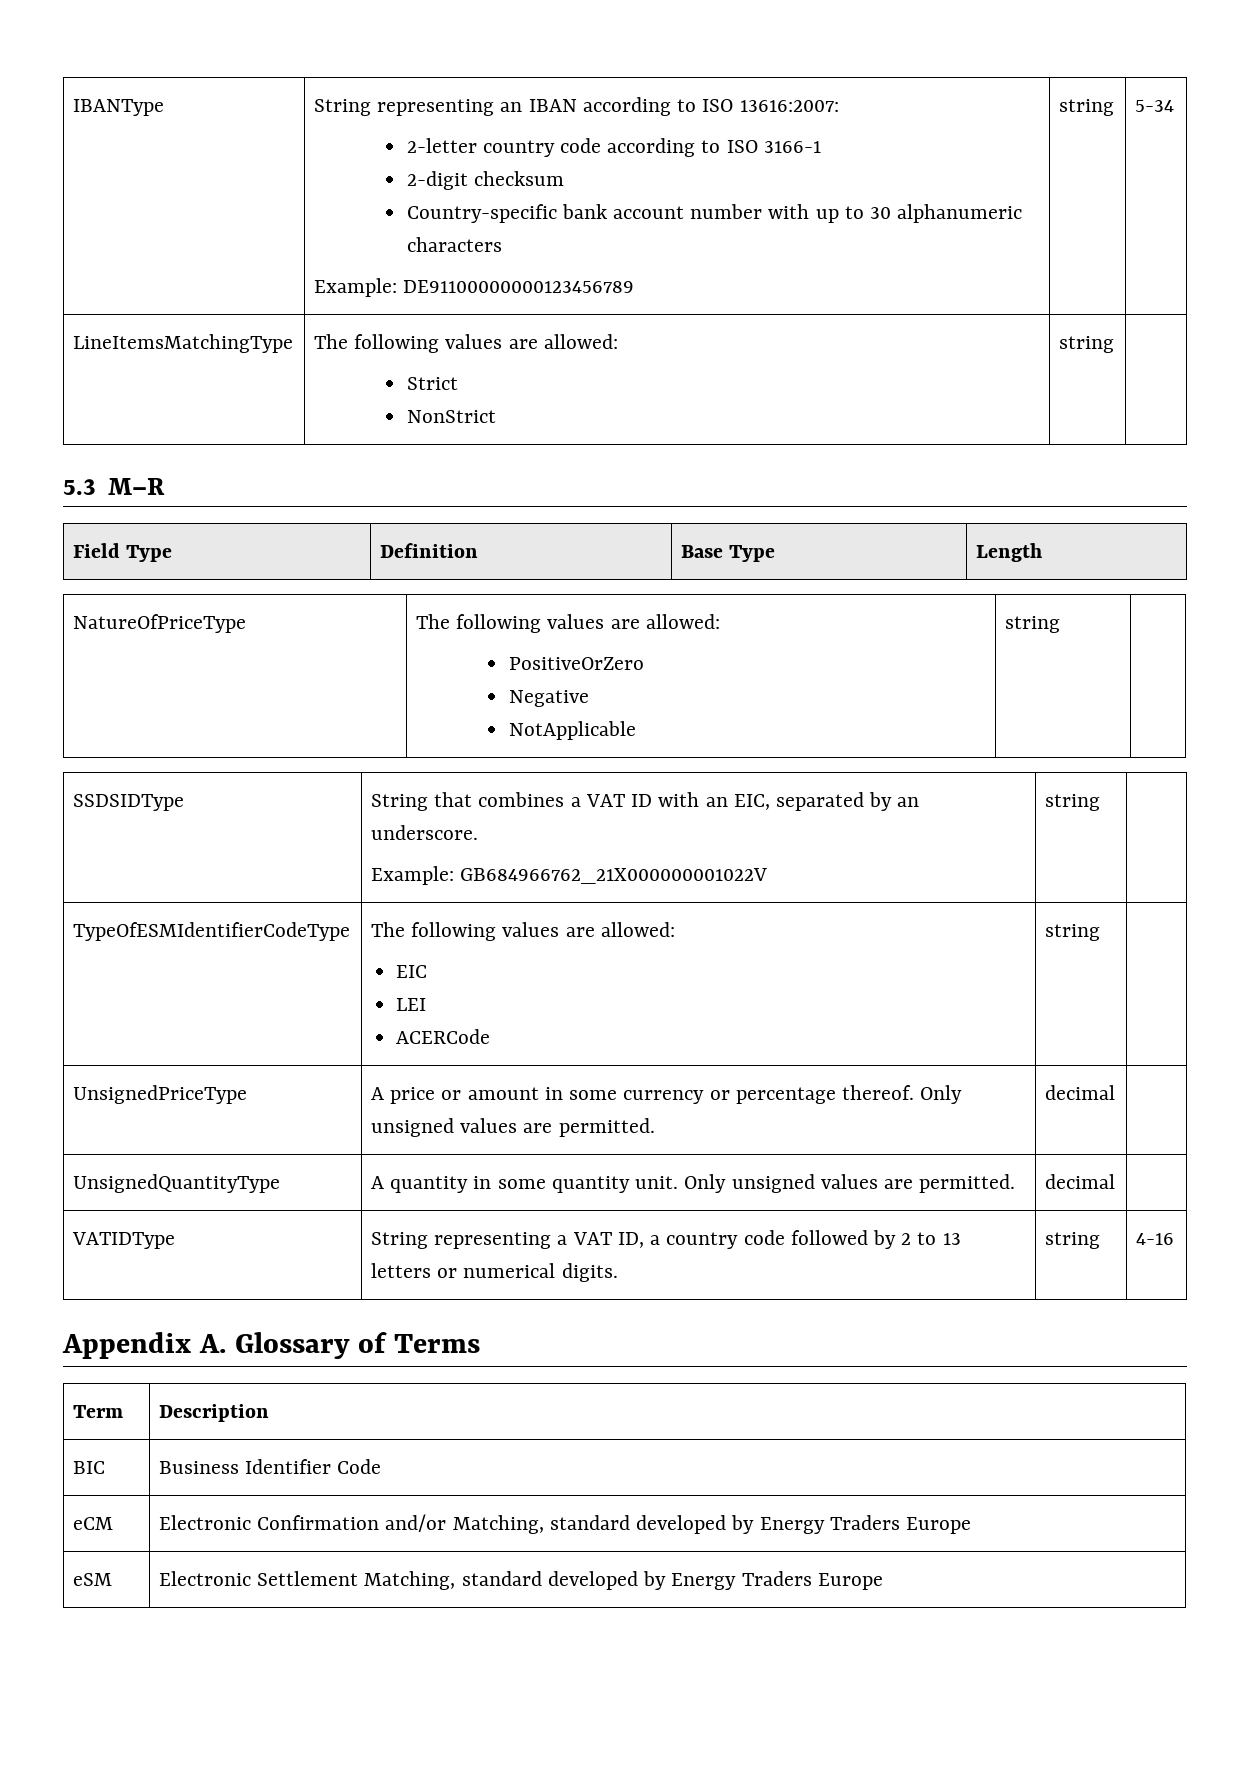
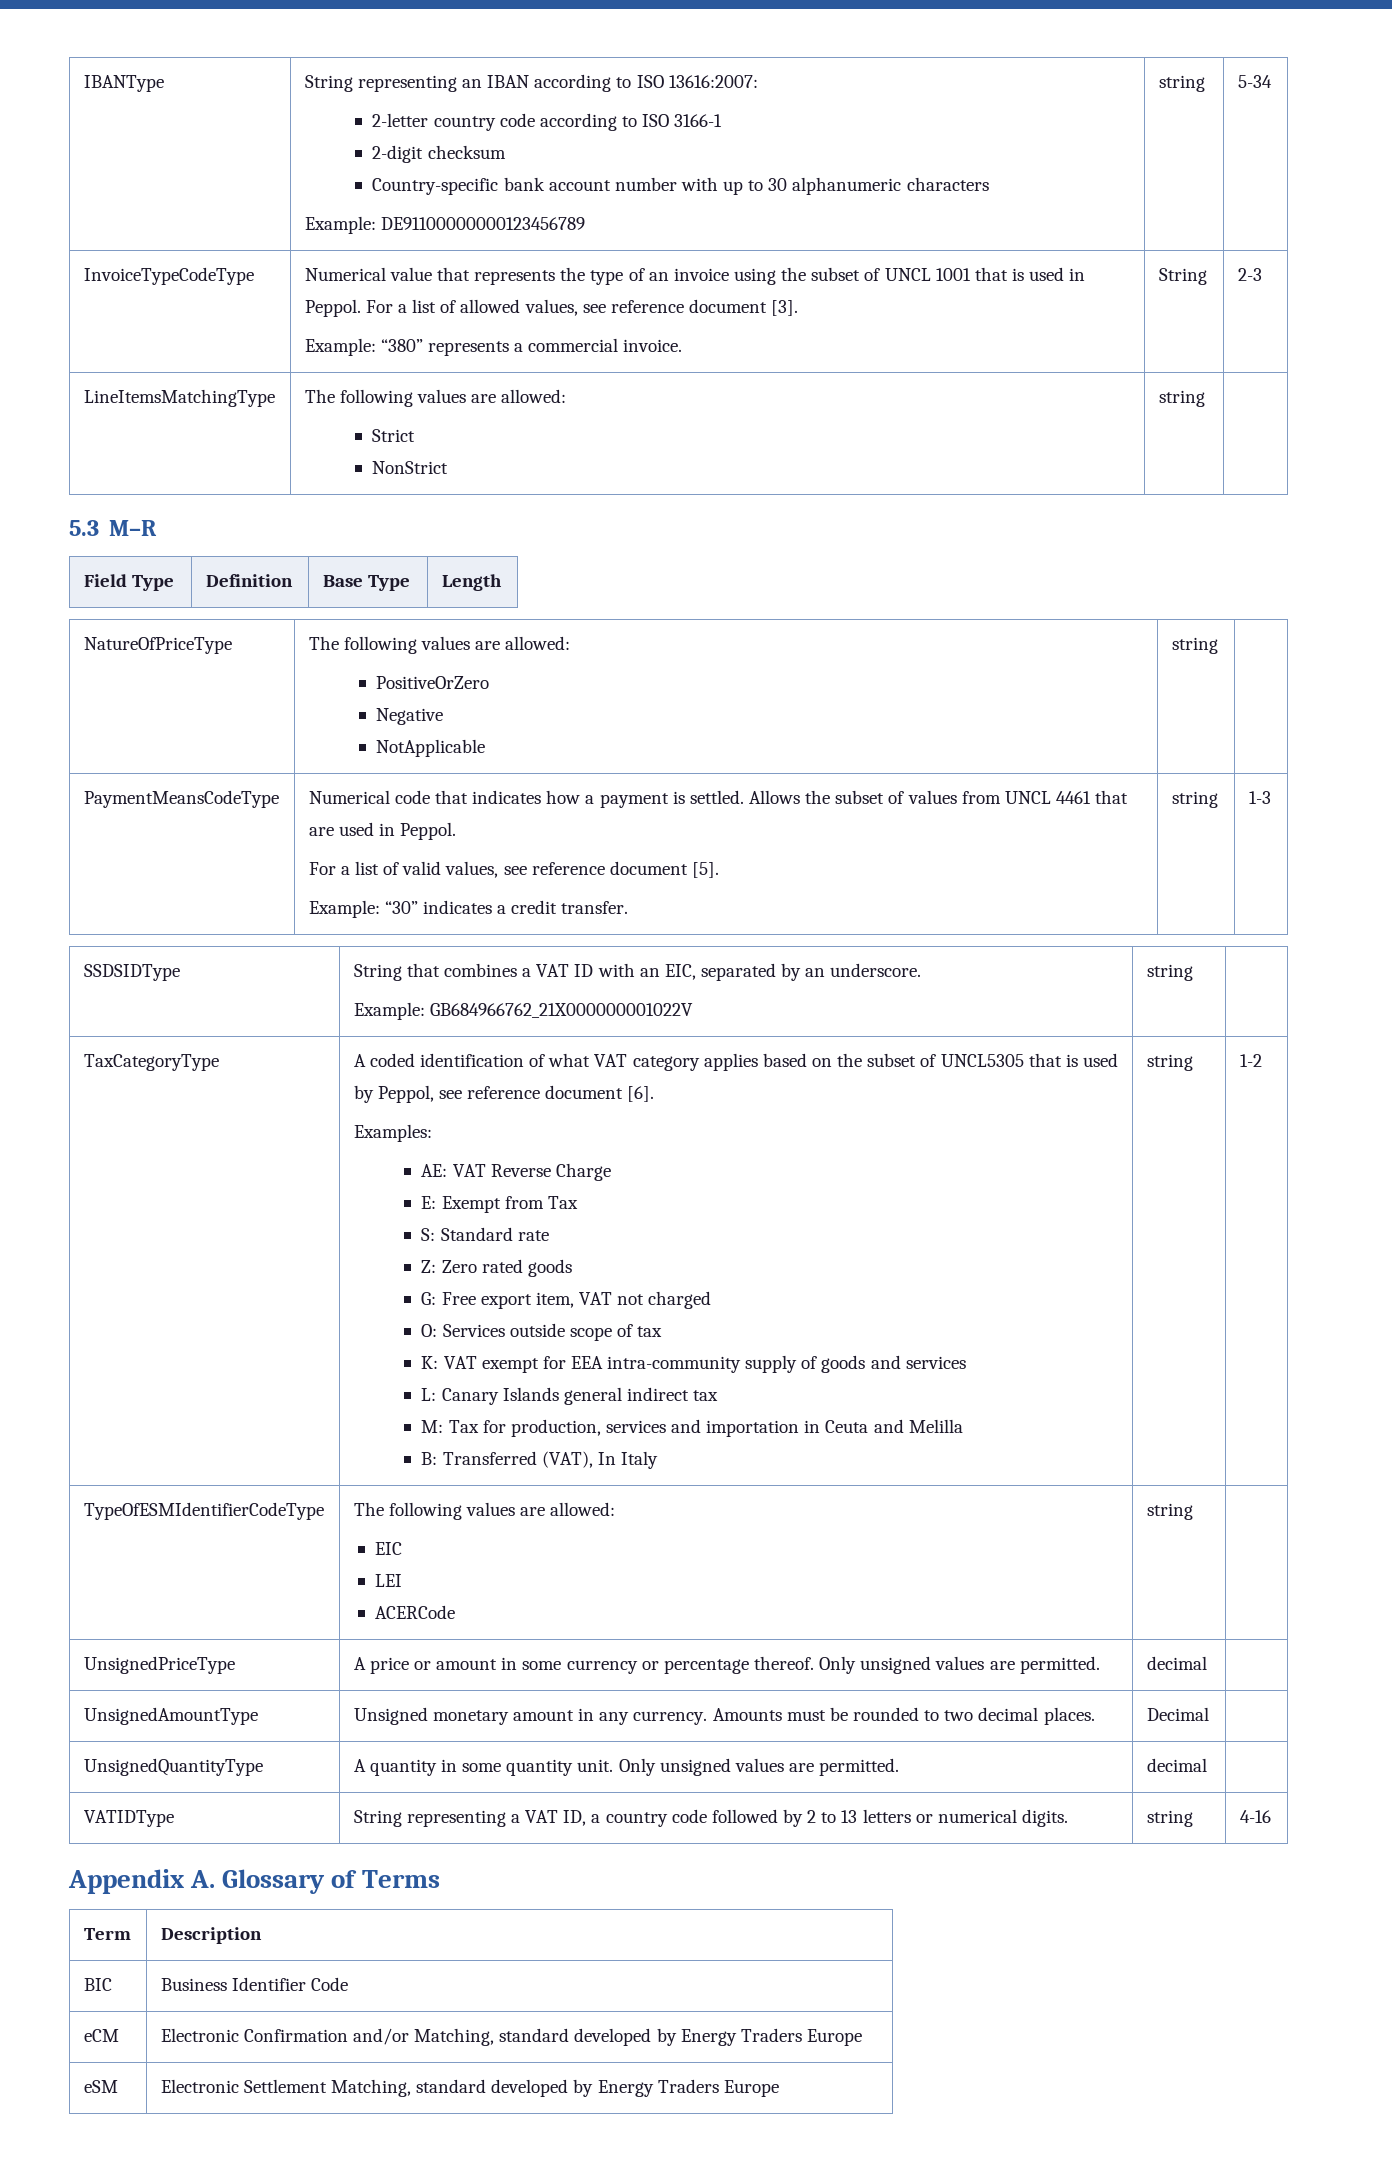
(1175, 106) none -> [83,267,254,285] [304,267,1086,285] [304,299,799,317] [304,338,683,356] [1158,268,1207,285] [1237,268,1262,281] // InvoiceTypeCodeType | Numerical value that represents the type of an invoice using the subset of UNCL 1001 that is used in Peppol. For a list of allowed values, see reference document [3]. // Example: “380” represents a commercial invoice. | String | 2-3
(1061, 624) none -> [83,790,279,808] [308,790,1129,808] [308,822,457,840] [308,861,720,878] [308,900,629,918] [1171,791,1218,808] [1248,791,1271,804] // PaymentMeansCodeType | Numerical code that indicates how a payment is settled. Allows the subset of values from UNCL 4461 that are used in Peppol. // For a list of valid values, see reference document [5]. // Example: “30” indicates a credit transfer. | string | 1-3
(1101, 802) none -> [83,1054,219,1071] [353,1053,1118,1071] [353,1085,655,1103] [353,1124,432,1142] [421,1163,611,1181] [421,1196,578,1213] [421,1227,549,1241] [421,1259,572,1277] [421,1291,712,1309] [421,1323,663,1341] [421,1355,966,1373] [421,1387,719,1405] [421,1419,963,1437] [421,1451,658,1469] [1146,1054,1193,1071] [1239,1054,1262,1067] // TaxCategoryType | A coded identification of what VAT category applies based on the subset of UNCL5305 that is used by Peppol, see reference document [6]. // Examples: // AE: VAT Reverse Charge // E: Exempt from Tax // S: Standard rate // Z: Zero rated goods // G: Free export item, VAT not charged // O: Services outside scope of tax // K: VAT exempt for EEA intra-community supply of goods and services // L: Canary Islands general indirect tax // M: Tax for production, services and importation in Ceuta and Melilla // B: Transferred (VAT), In Italy | string | 1-2
(1116, 1092) none -> [83,1707,258,1725] [353,1707,1095,1725] [1146,1707,1209,1721] // UnsignedAmountType | Unsigned monetary amount in any currency. Amounts must be rounded to two decimal places. | Decimal |

